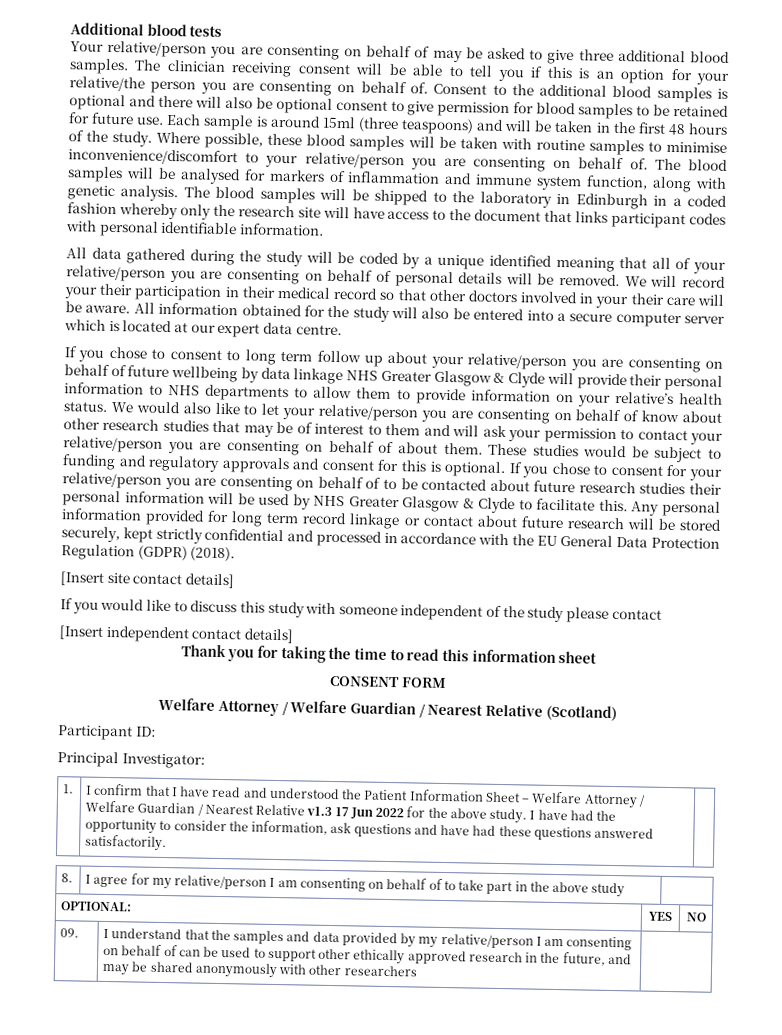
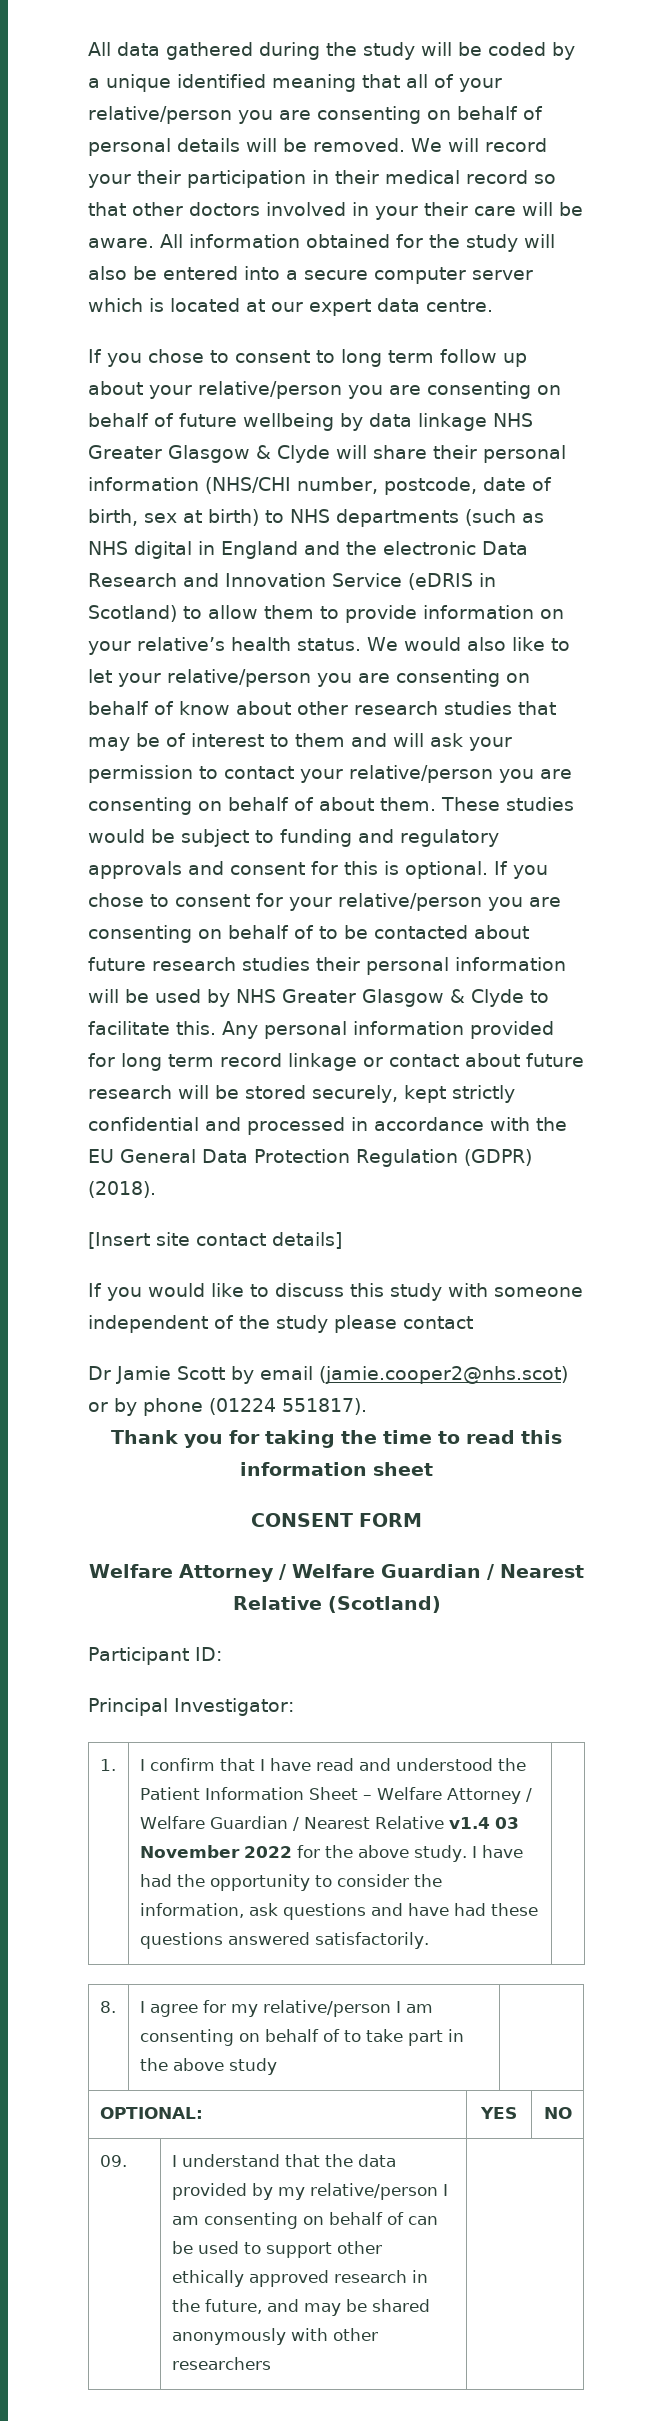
[70,22,223,37] [70,40,730,65] [69,58,730,85] [69,76,729,103] [69,94,729,120] [68,112,728,136] [68,130,727,156] [68,148,728,172] [67,166,727,193] [67,185,728,210] [67,202,726,229] [66,220,324,237] Additional blood tests // Your relative/person you are consenting on behalf of may be asked to give three additional blood samples. The clinician receiving consent will be able to tell you if this is an option for your relative/the person you are consenting on behalf of. Consent to the additional blood samples is optional and there will also be optional consent to give permission for blood samples to be retained for future use. Each sample is around 15ml (three teaspoons) and will be taken in the first 48 hours of the study. Where possible, these blood samples will be taken with routine samples to minimise inconvenience/discomfort to your relative/person you are consenting on behalf of. The blood samples will be analysed for markers of inflammation and immune system function, along with genetic analysis. The blood samples will be shipped to the laboratory in Edinburgh in a coded fashion whereby only the research site will have access to the document that links participant codes with personal identifiable information. // -> (88, 49) none
[576,373,724,391] [64,382,290,402] provide their personal information to NHS departments -> [373,445,566,463] [88,477,552,495] [88,509,544,527] [88,541,528,559] [88,573,496,590] [88,605,177,622] share their personal information (NHS/CHI number, postcode, date of birth, sex at birth) to NHS departments (such as NHS digital in England and the electronic Data Research and Innovation Service (eDRIS in Scotland)
[59,625,293,644] [Insert independent contact details] -> [88,1366,568,1384] [88,1398,367,1416] Dr Jamie Scott by email (jamie.cooper2@nhs.scot) or by phone (01224 551817).
[306,806,373,819] v1.3 17 Jun -> [448,1817,519,1829] [139,1845,240,1858] v1.4 03 November
[233,930,311,945] samples and -> (353, 2160) none

